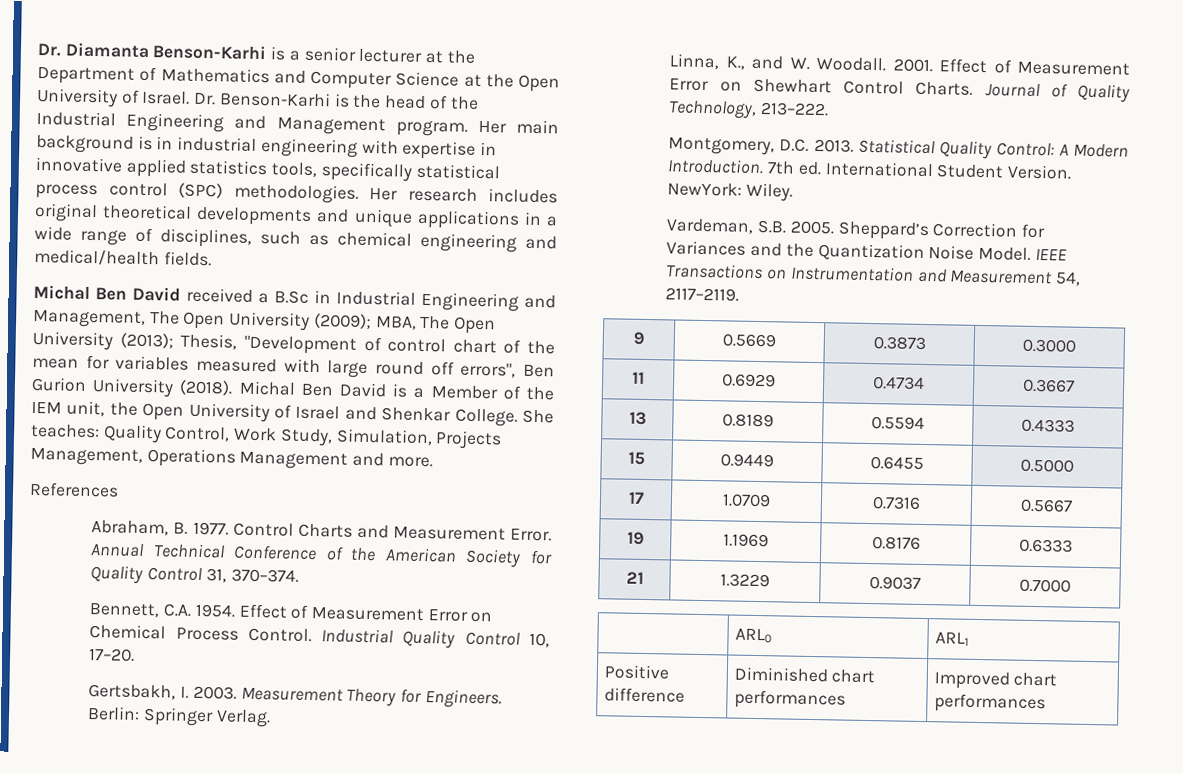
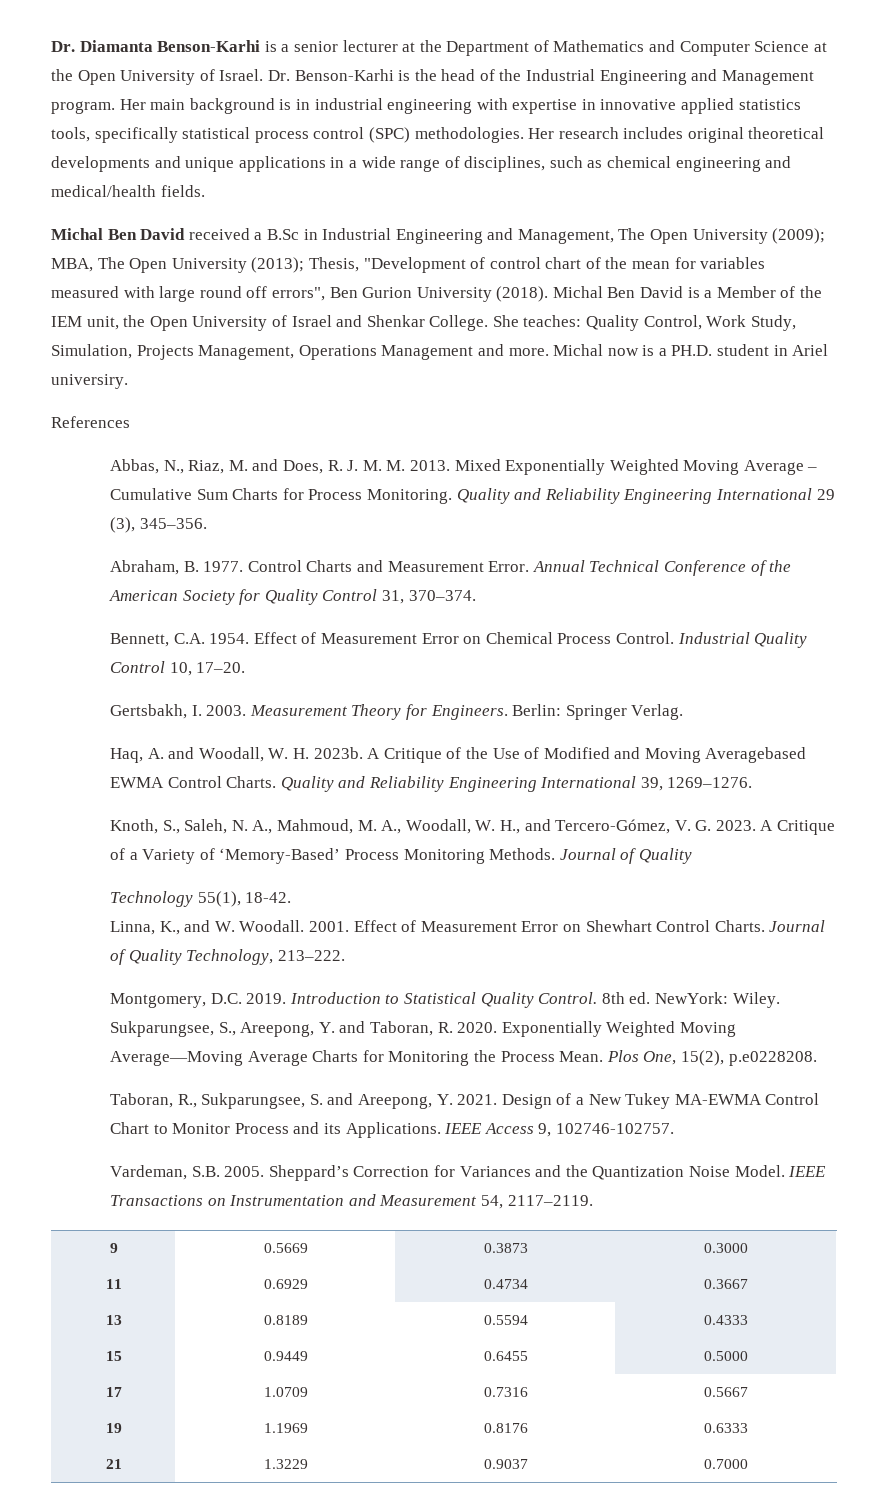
[29,481,119,498] // References -> [553,344,829,356] [51,374,128,389] [51,416,130,428] [110,459,818,475] [110,488,835,504] [110,517,207,533] Michal now is a PH.D. student in Ariel universiry. // References // Abbas, N., Riaz, M. and Does, R. J. M. M. 2013. Mixed Exponentially Weighted Moving Average – Cumulative Sum Charts for Process Monitoring. Quality and Reliability Engineering International 29 (3), 345–356.
(271, 718) none -> [110,747,807,763] [110,776,753,792] [110,819,836,835] [110,848,692,864] [110,891,292,907] // Haq, A. and Woodall, W. H. 2023b. A Critique of the Use of Modified and Moving Averagebased EWMA Control Charts. Quality and Reliability Engineering International 39, 1269–1276. // Knoth, S., Saleh, N. A., Mahmoud, M. A., Woodall, W. H., and Tercero-Gómez, V. G. 2023. A Critique of a Variety of ‘Memory-Based’ Process Monitoring Methods. Journal of Quality // Technology 55(1), 18-42.
[813,138,1129,160] [667,158,1073,180] [667,182,794,202] 2013. Statistical Quality Control: A Modern Introduction. 7th ed. International Student Version. NewYork: Wiley. -> [246,992,780,1008] [110,1021,736,1037] [110,1050,817,1066] [110,1093,820,1109] [110,1122,674,1138] 2019. Introduction to Statistical Quality Control. 8th ed. NewYork: Wiley. Sukparungsee, S., Areepong, Y. and Taboran, R. 2020. Exponentially Weighted Moving Average—Moving Average Charts for Monitoring the Process Mean. Plos One, 15(2), p.e0228208. // Taboran, R., Sukparungsee, S. and Areepong, Y. 2021. Design of a New Tukey MA-EWMA Control Chart to Monitor Process and its Applications. IEEE Access 9, 102746-102757.
[734,628,772,644] [934,632,969,646] [603,664,669,680] [603,687,685,703] [733,666,876,684] [733,689,846,710] [933,671,1058,690] [933,693,1046,714] // | ARL0 | ARL1 // Positive difference | Diminished chart performances | Improved chart performances -> (748, 1464) none

